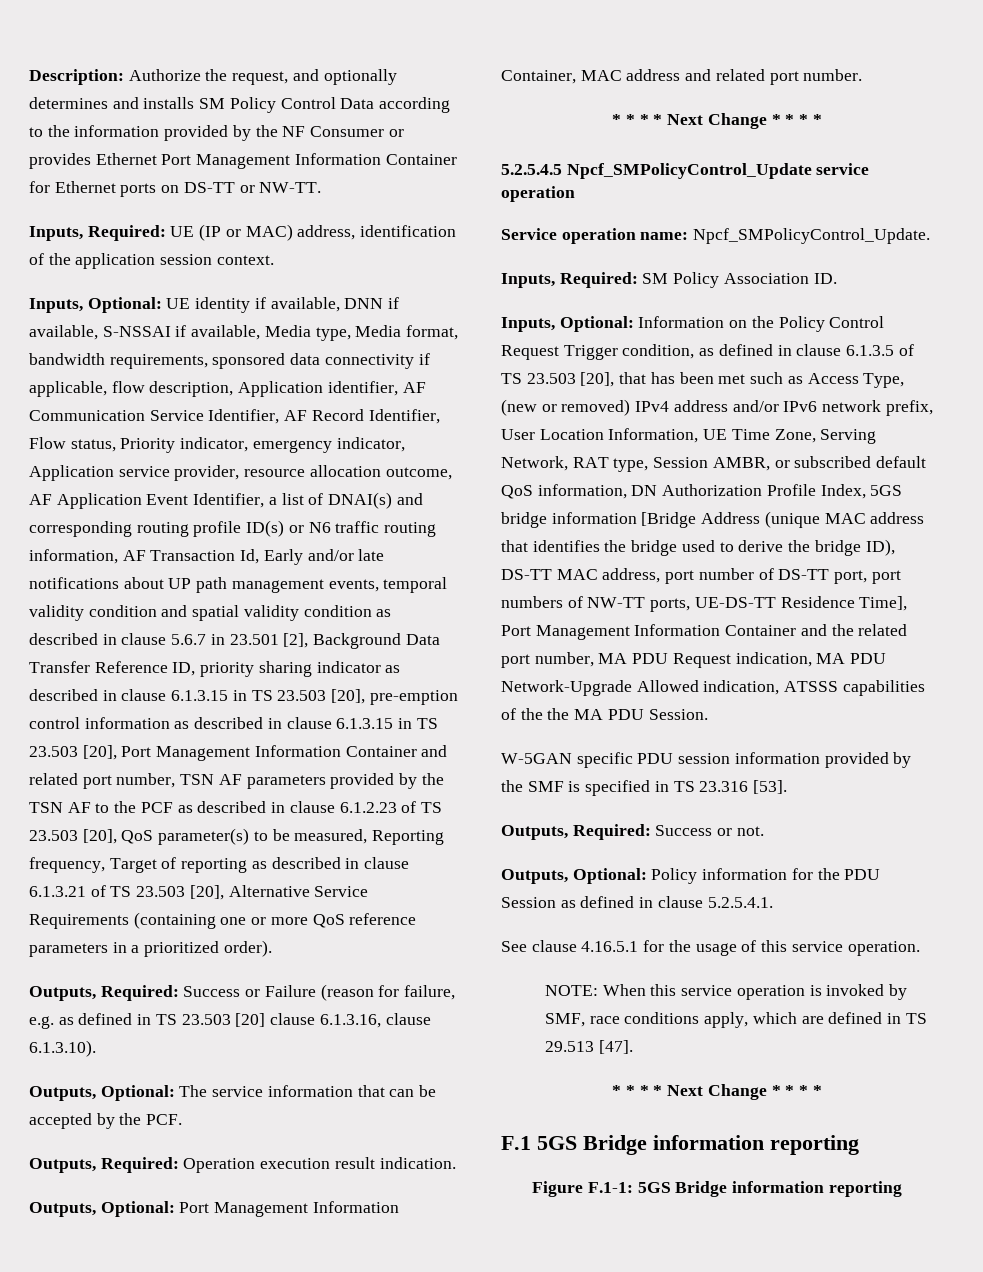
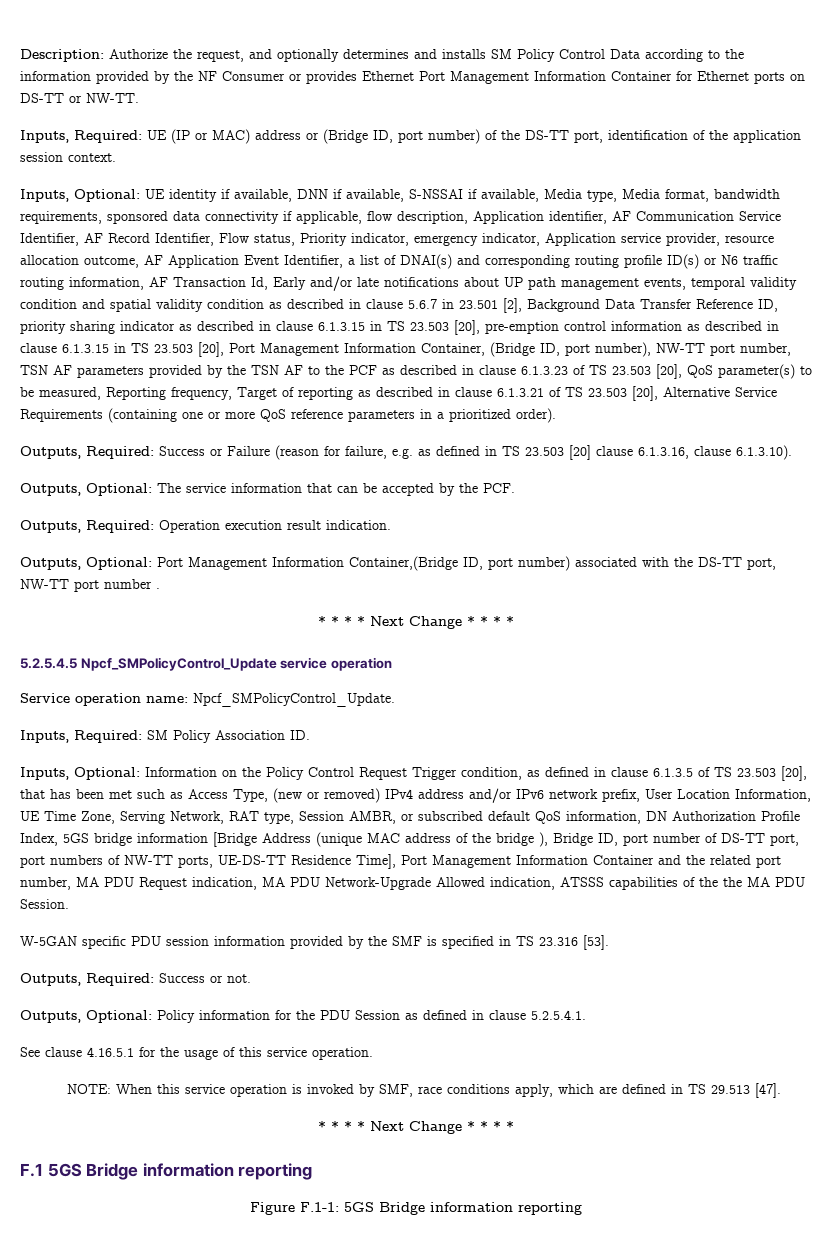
[297,225,356,240] address, -> [255,129,603,144] address or (Bridge ID, port number) of the DS-TT port,
[345,745,448,757] [29,773,78,785] Container and related -> [421,342,705,357] Container, (Bridge ID, port number), NW-TT
[339,802,397,813] 6.1.2.23 -> [521,366,568,375] 6.1.3.23
[501,69,863,85] Container, MAC address and related port number. -> [349,556,776,571] [20,579,160,592] Container,(Bridge ID, port number) associated with the DS-TT port, NW-TT port number .
[501,539,895,556] [501,568,661,583] that identifies the bridge used to derive the bridge ID), DS-TT MAC address, -> [456,832,618,847] of the bridge ), Bridge ID,

